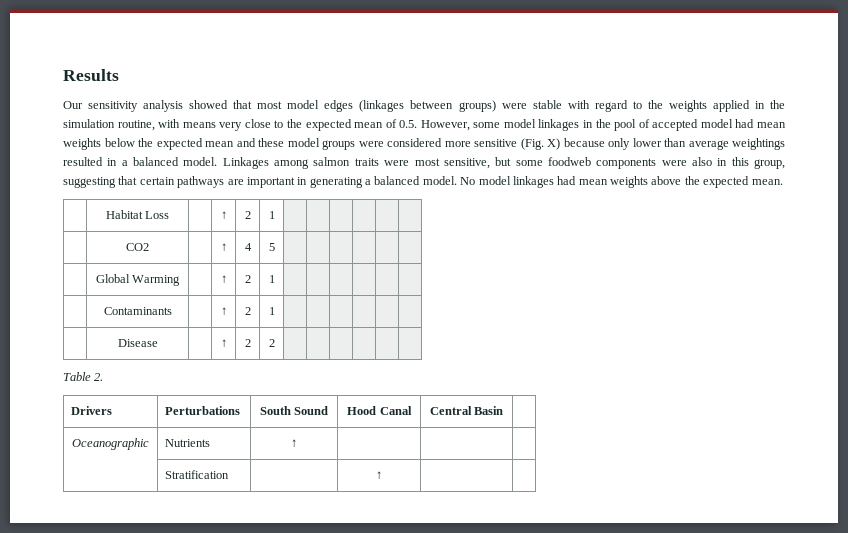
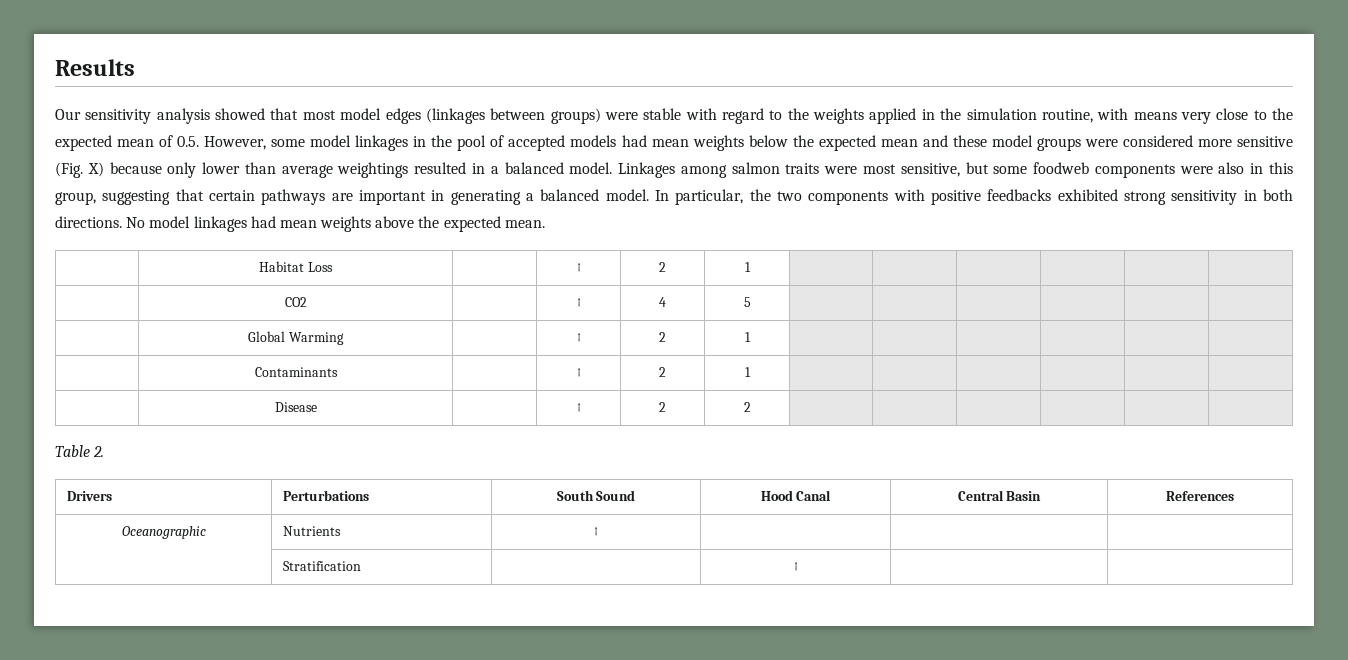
[700,119,733,128] model -> [570,135,617,147] models
(457, 180) none -> [655,189,1293,205] [55,216,122,228] In particular, the two components with positive feedbacks exhibited strong sensitivity in both directions.
(504, 410) none -> [1166,491,1234,501] References

